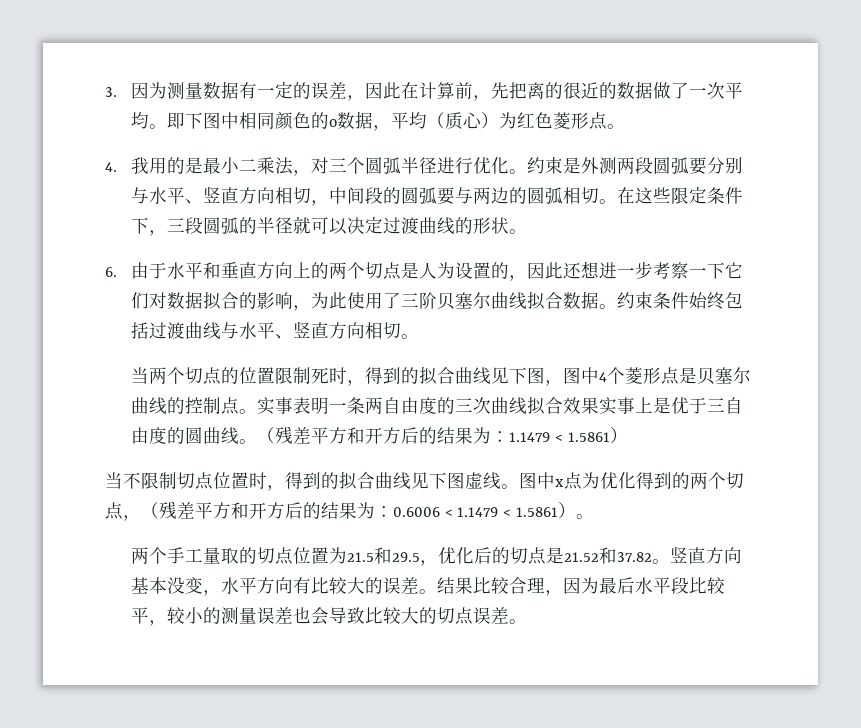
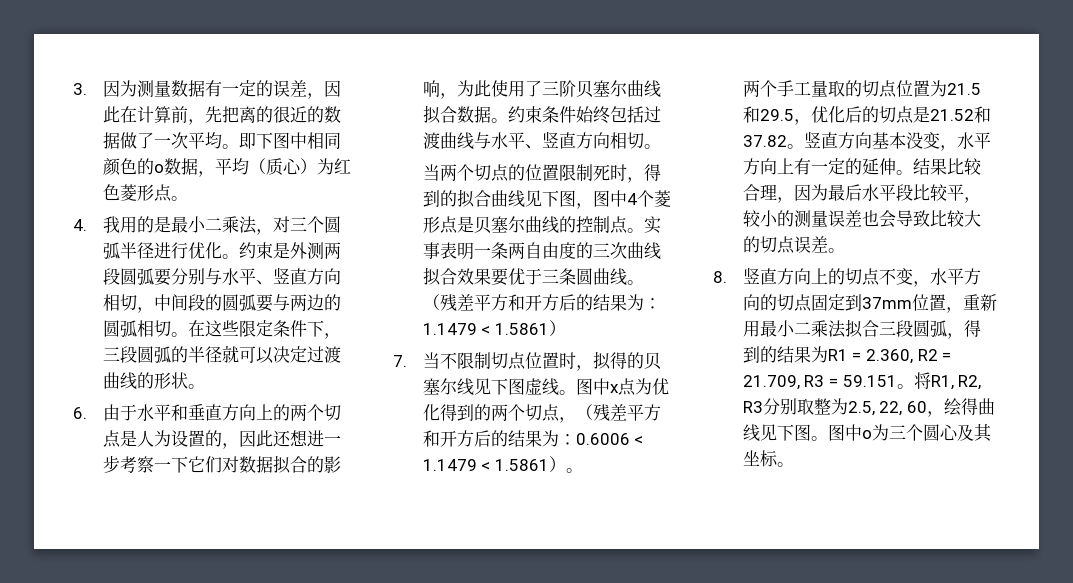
[599,397,744,415] [131,427,186,444] 实事上是优于三自由度的 -> [490,268,576,286] 要优于三条
(628, 435) none -> [393,355,407,367] 7.
[285,471,393,490] 得到的拟合曲 -> [592,351,661,370] [422,378,457,395] 拟得的贝塞尔
[293,577,420,594] 有比较大的误差 -> [776,158,896,175] 上有一定的延伸
(528, 621) none -> [713,267,981,287] [742,294,997,313] [742,319,981,339] [742,346,952,364] [742,372,982,390] [742,398,996,417] [742,423,992,442] [742,450,794,467] // 8.竖直方向上的切点不变，水平方向的切点固定到37mm位置，重新用最小二乘法拟合三段圆弧，得到的结果为R1 = 2.360, R2 = 21.709, R3 = 59.151。将R1, R2, R3分别取整为2.5, 22, 60，绘得曲线见下图。图中o为三个圆心及其坐标。

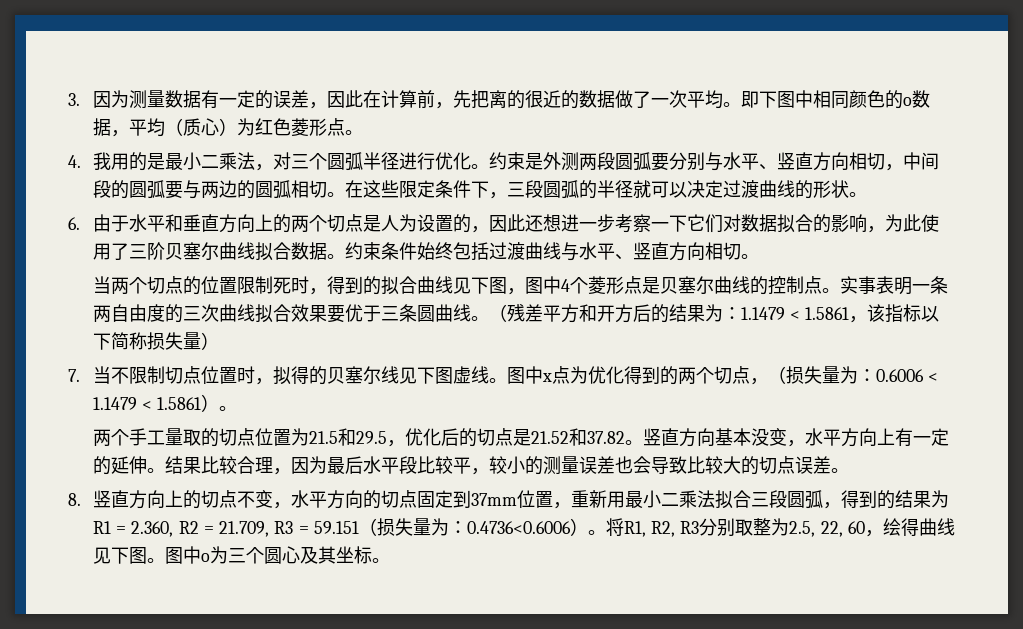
(550, 329) none -> [848,304,939,323] [92,332,201,350] ，该指标以下简称损失量
[592,404,661,421] [422,430,542,447] 残差平方和开方后的结果 -> [785,366,840,384] 损失量
(897, 381) none -> [358,518,588,536] （损失量为：0.4736<0.6006）

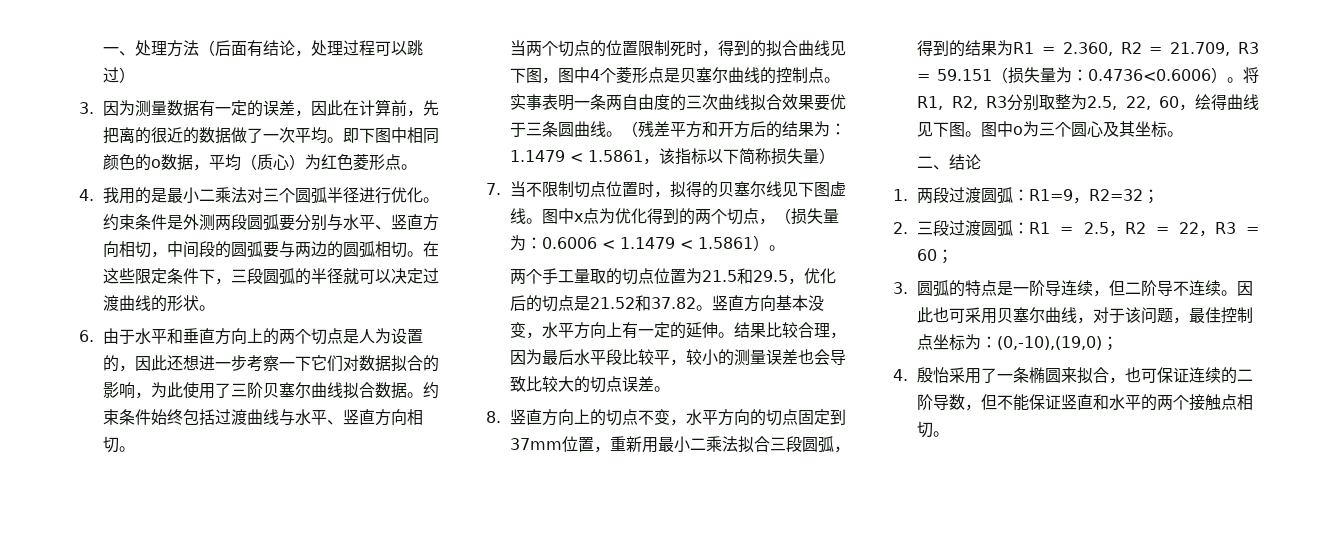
(68, 99) none -> [103,40,424,57] [103,67,136,83] 一、处理方法（后面有结论，处理过程可以跳过） //
[254,164,273,171] ， -> (248, 195) none
(525, 161) none -> [135,214,168,230] 条件
(390, 560) none -> [917,154,982,170] [893,187,1160,204] [893,220,1259,237] [917,249,954,264] [893,280,1254,297] [917,307,1254,324] [917,334,1119,351] [893,367,1254,384] [917,394,1254,411] [917,421,950,438] // 二、结论 // 1.两段过渡圆弧：R1=9，R2=32； // 2.三段过渡圆弧：R1 = 2.5，R2 = 22，R3 = 60； // 3.圆弧的特点是一阶导连续，但二阶导不连续。因此也可采用贝塞尔曲线，对于该问题，最佳控制点坐标为：(0,-10),(19,0)； // 4.殷怡采用了一条椭圆来拟合，也可保证连续的二阶导数，但不能保证竖直和水平的两个接触点相切。

